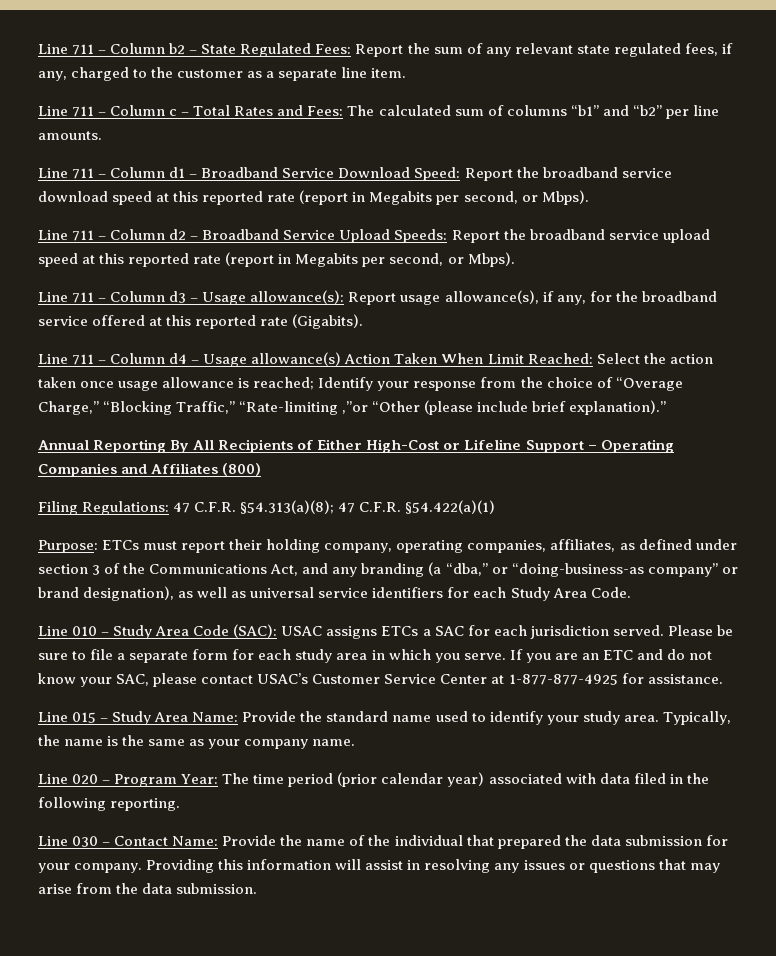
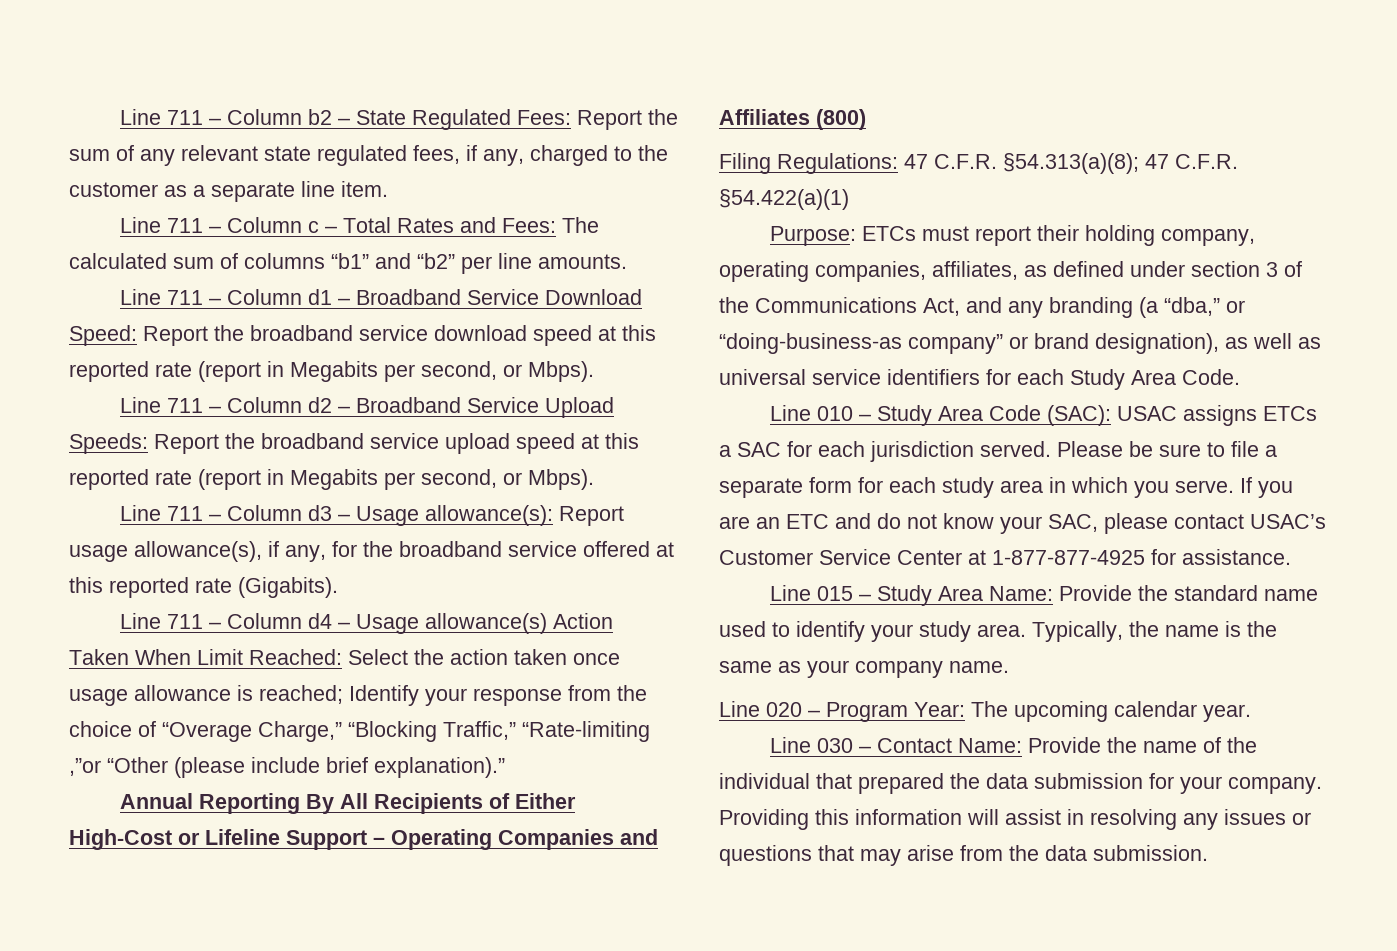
[253,772,709,787] [38,797,181,811] time period (prior calendar year) associated with data filed in the following reporting. -> [1014,701,1251,722] upcoming calendar year.

